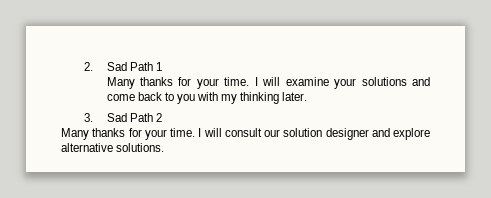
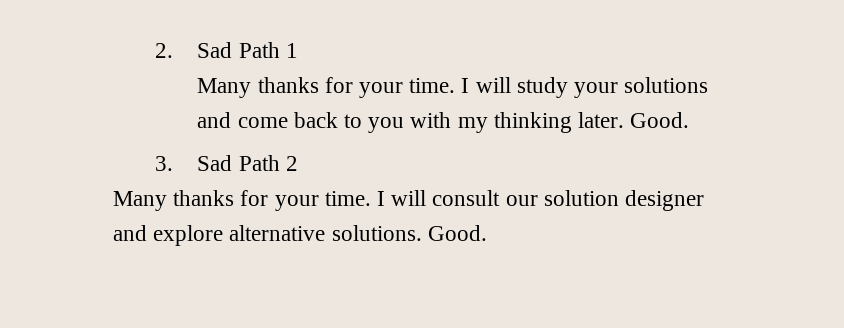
[285,77,329,86] examine -> [516,77,568,98] study
(308, 96) none -> [630,112,690,128] Good.
(165, 147) none -> [427,225,487,241] Good.

